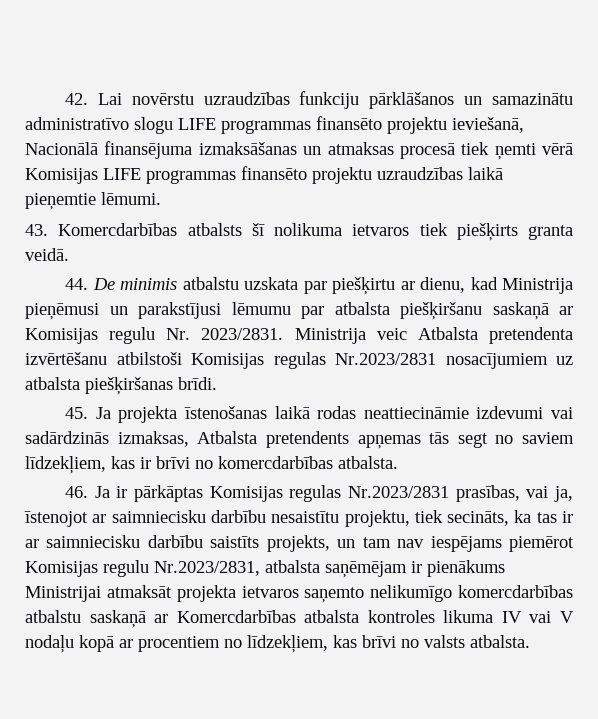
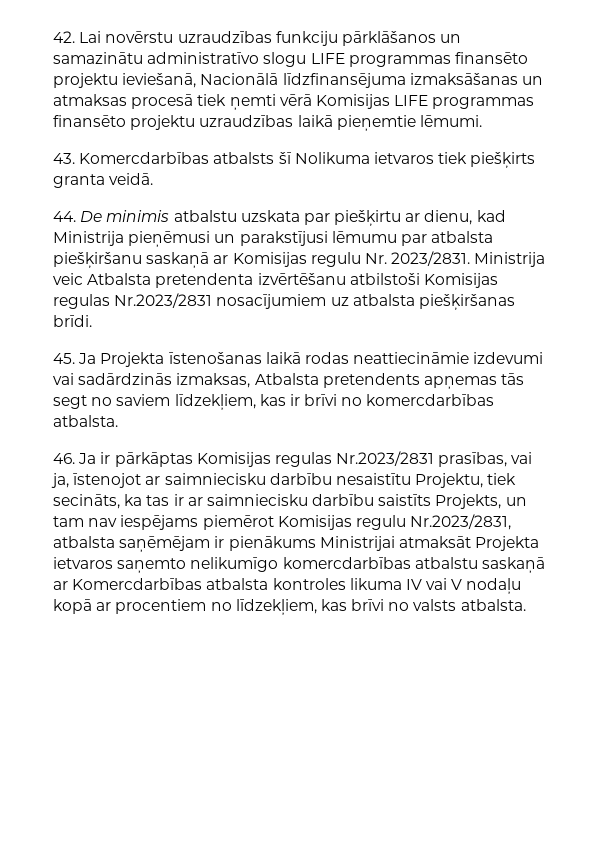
[104,141,193,159] finansējuma -> [282,73,406,88] līdzfinansējuma
[274,223,342,236] nolikuma -> [294,152,370,164] Nolikuma
[118,406,178,423] projekta -> [100,352,165,367] Projekta
[344,510,410,527] projektu, -> [415,473,484,488] Projektu,
[266,535,330,552] projekts, -> [435,494,502,509] Projekts,
[176,585,236,602] projekta -> [475,536,540,551] Projekta

